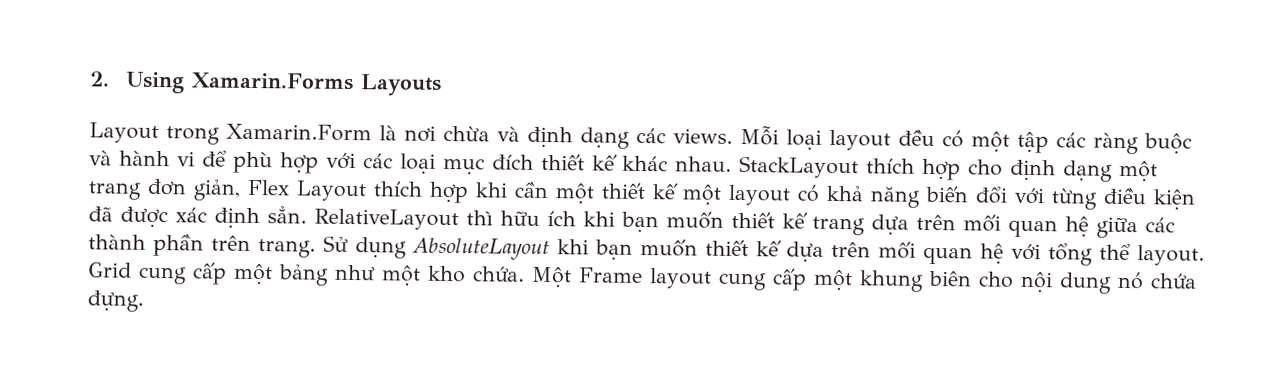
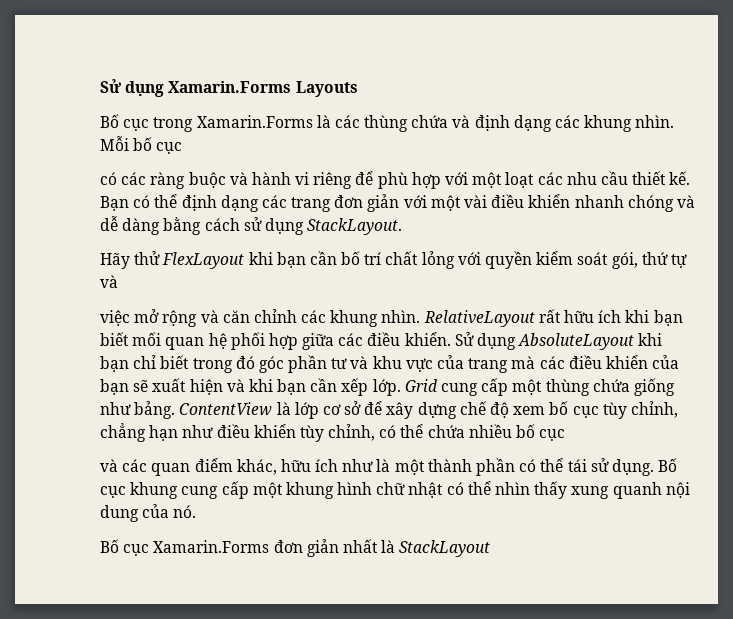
[90,71,185,94] 2. Using -> [100,79,165,97] Sử dụng
[89,122,1049,154] Layout trong Xamarin.Form là nơi chừa và định dạng các views. Mỗi loại layout đều có một tập -> [100,114,675,132] [100,136,183,154] [100,172,117,185] Bố cục trong Xamarin.Forms là các thùng chứa và định dạng các khung nhìn. Mỗi bố cục // có
(195, 159) none -> [313,172,353,189] riêng
[363,153,1158,182] các loại mục đích thiết kế khác nhau. StackLayout thích hợp cho định dạng một -> [472,171,691,188] [100,194,287,212] một loạt các nhu cầu thiết kế. Bạn có thể định dạng các
[193,179,1196,210] [88,206,1175,239] [88,233,316,258] giản, Flex Layout thích hợp khi cần một thiết kế một layout có khả năng biến đổi với từng điều kiện đã được xác định sẳn. RelativeLayout thì hữu ích khi bạn muốn thiết kế trang dựa trên mối quan hệ giữa các thành phần trên trang. -> [367,194,695,212] [100,216,403,235] [100,251,687,269] [100,275,118,288] [100,309,683,327] [100,332,451,350] giản với một vài điều khiển nhanh chóng và dễ dàng bằng cách sử dụng StackLayout. // Hãy thử FlexLayout khi bạn cần bố trí chất lỏng với quyền kiểm soát gói, thứ tự và // việc mở rộng và căn chỉnh các khung nhìn. RelativeLayout rất hữu ích khi bạn biết mối quan hệ phối hợp giữa các điều khiển.
[640,238,1205,266] [88,262,1197,294] [87,290,144,312] muốn thiết kế dựa trên mối quan hệ với tổng thể layout. Grid cung cấp một bảng như một kho chứa. Một Frame layout cung cấp một khung biên cho nội dung nó chứa đựng. -> [133,355,680,373] [100,378,675,396] [100,401,678,419] [100,423,566,442] [100,458,678,476] [100,481,690,499] [100,504,197,522] [100,539,491,557] chỉ biết trong đó góc phần tư và khu vực của trang mà các điều khiển của bạn sẽ xuất hiện và khi bạn cần xếp lớp. Grid cung cấp một thùng chứa giống như bảng. ContentView là lớp cơ sở để xây dựng chế độ xem bố cục tùy chỉnh, chẳng hạn như điều khiển tùy chỉnh, có thể chứa nhiều bố cục // và các quan điểm khác, hữu ích như là một thành phần có thể tái sử dụng. Bố cục khung cung cấp một khung hình chữ nhật có thể nhìn thấy xung quanh nội dung của nó. // Bố cục Xamarin.Forms đơn giản nhất là StackLayout

